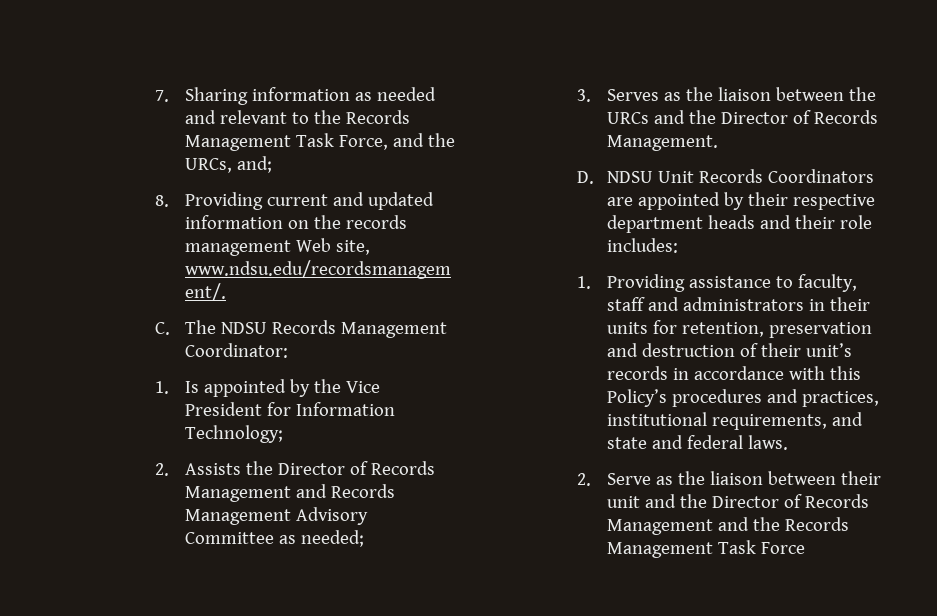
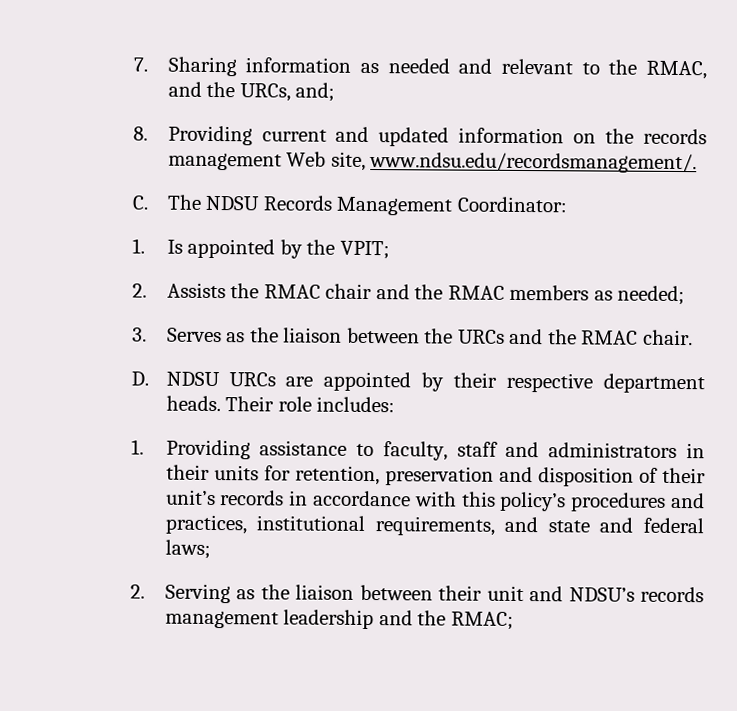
[346,110,411,124] [185,133,389,151] Records Management Task Force, -> [646,60,707,80] RMAC,
[346,381,381,393] [185,402,396,416] [185,425,284,443] [154,461,436,476] [185,484,396,502] [185,507,369,525] [185,532,275,544] Vice President for Information Technology; // 2. Assists the Director of Records Management and Records Management Advisory Committee -> [339,240,390,260] [132,282,590,301] VPIT; // 2. Assists the RMAC chair and the RMAC members
[721,110,879,124] [607,135,719,151] Director of Records Management. -> [581,329,693,346] RMAC chair.
[658,169,875,183] Unit Records Coordinators -> [228,372,276,387] URCs
[708,215,836,229] heads and their -> [165,395,275,412] heads. Their
[642,343,736,357] destruction -> [537,467,634,487] disposition
[607,389,668,407] Policy’s -> [499,491,567,512] policy’s
[748,435,789,450] [576,473,652,486] laws. // 2. Serve -> [164,539,211,559] [130,583,231,604] laws; // 2. Serving
[680,494,870,508] [607,517,850,535] [607,540,806,558] the Director of Records Management and the Records Management Task Force -> [568,586,705,603] [164,609,514,630] NDSU’s records management leadership and the RMAC;

